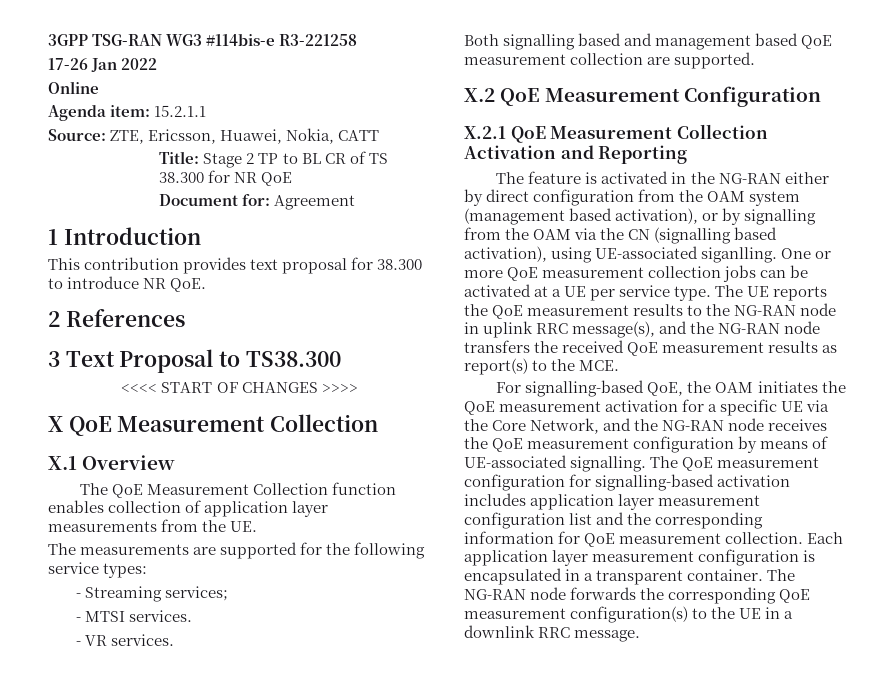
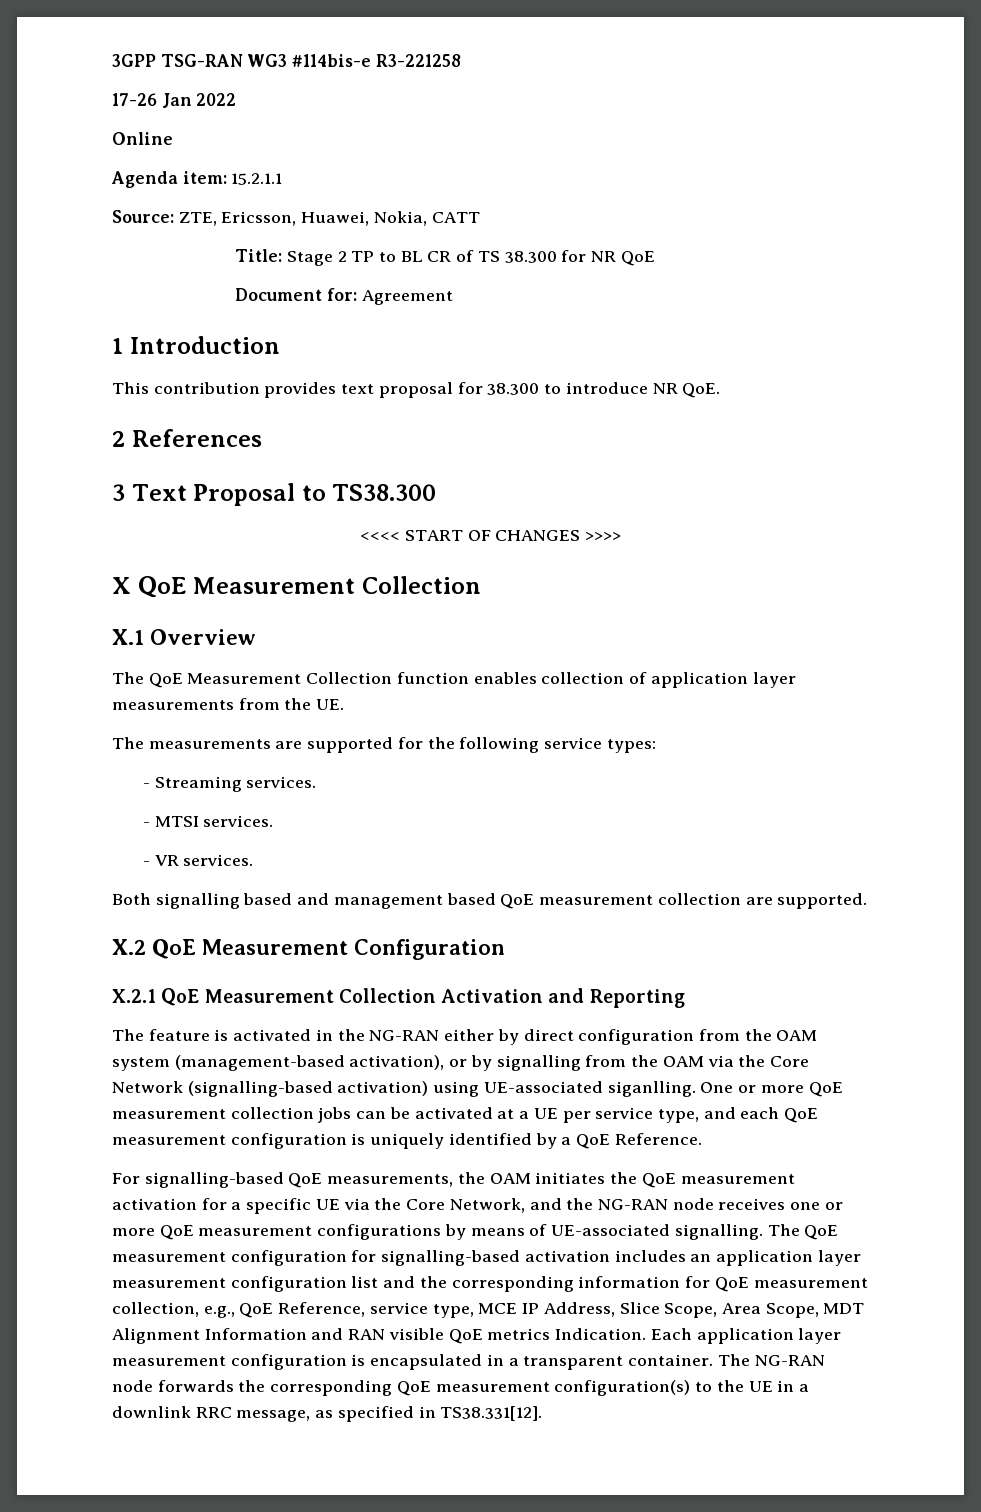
[164,586,228,601] services; -> [246,776,317,788] services.
[464,208,613,225] (management based -> [174,1055,345,1071] (management-based
[628,227,778,244] [464,246,547,262] CN (signalling based activation), -> [769,1056,809,1067] [112,1081,429,1097] Core Network (signalling-based activation)
[674,285,828,301] [464,303,837,319] [464,321,821,338] [464,340,838,356] [464,358,620,375] type. The UE reports the QoE measurement results to the NG-RAN node in uplink RRC message(s), and the NG-RAN node transfers the received QoE measurement results as report(s) to the MCE. -> [657,1107,819,1123] [112,1133,702,1149] type, and each QoE measurement configuration is uniquely identified by a QoE Reference.
[647,382,684,396] QoE, -> [288,1173,454,1188] QoE measurements,
[464,436,735,453] the QoE measurement configuration -> [790,1202,843,1210] [112,1224,442,1240] one or more QoE measurement configurations
(526, 499) none -> [690,1254,712,1262] an
[725,532,804,544] collection. -> [112,1302,865,1318] [112,1328,647,1344] collection, e.g., QoE Reference, service type, MCE IP Address, Slice Scope, Area Scope, MDT Alignment Information and RAN visible QoE metrics Indication.
[574,630,641,642] message. -> [236,1406,543,1422] message, as specified in TS38.331[12].

